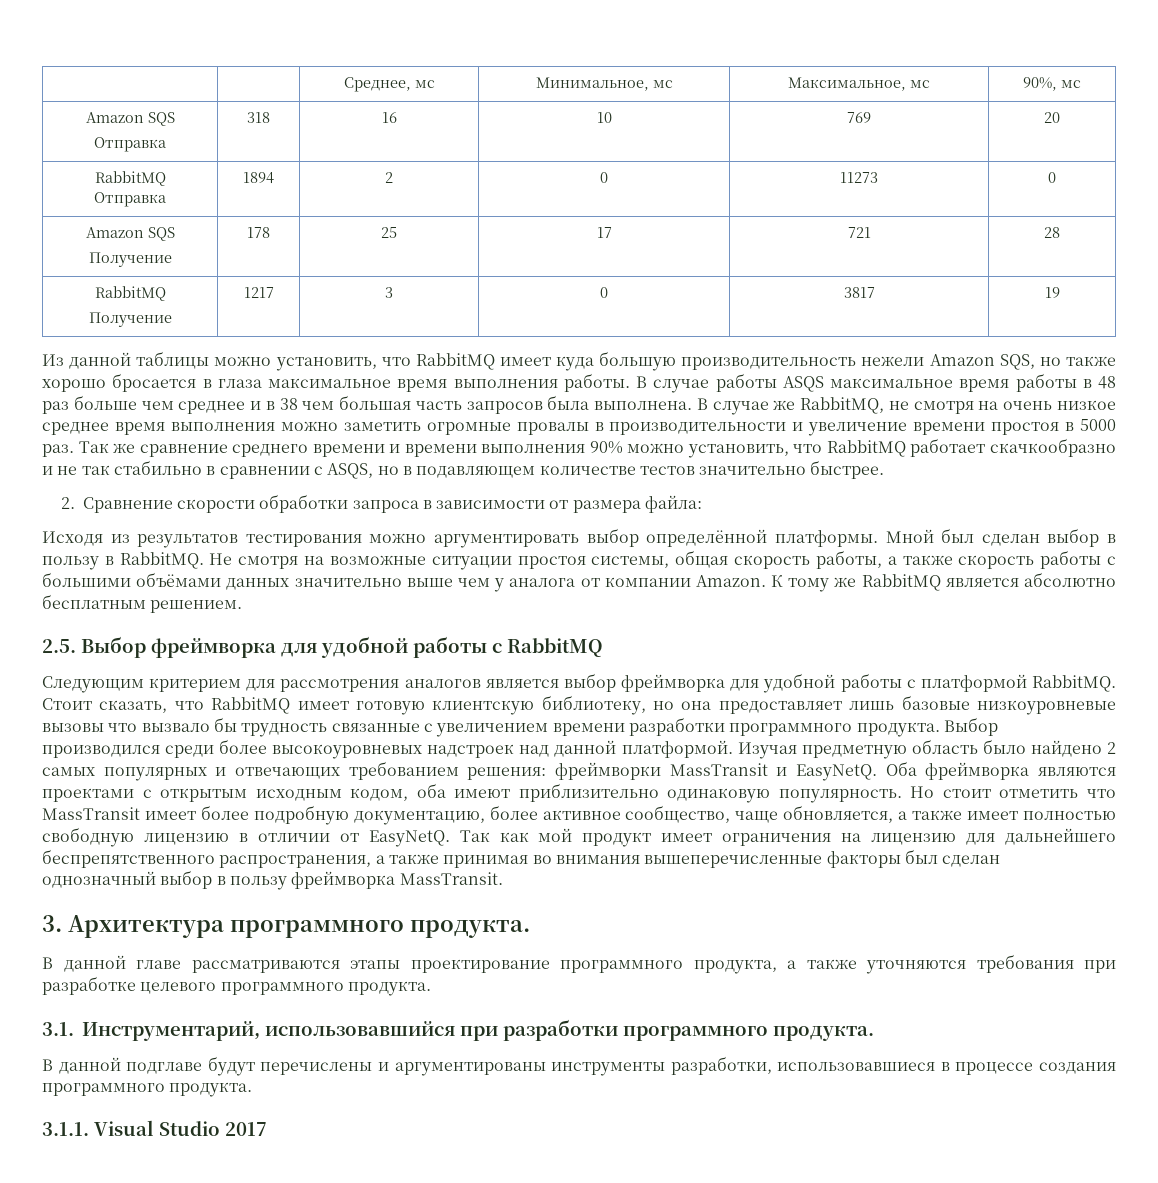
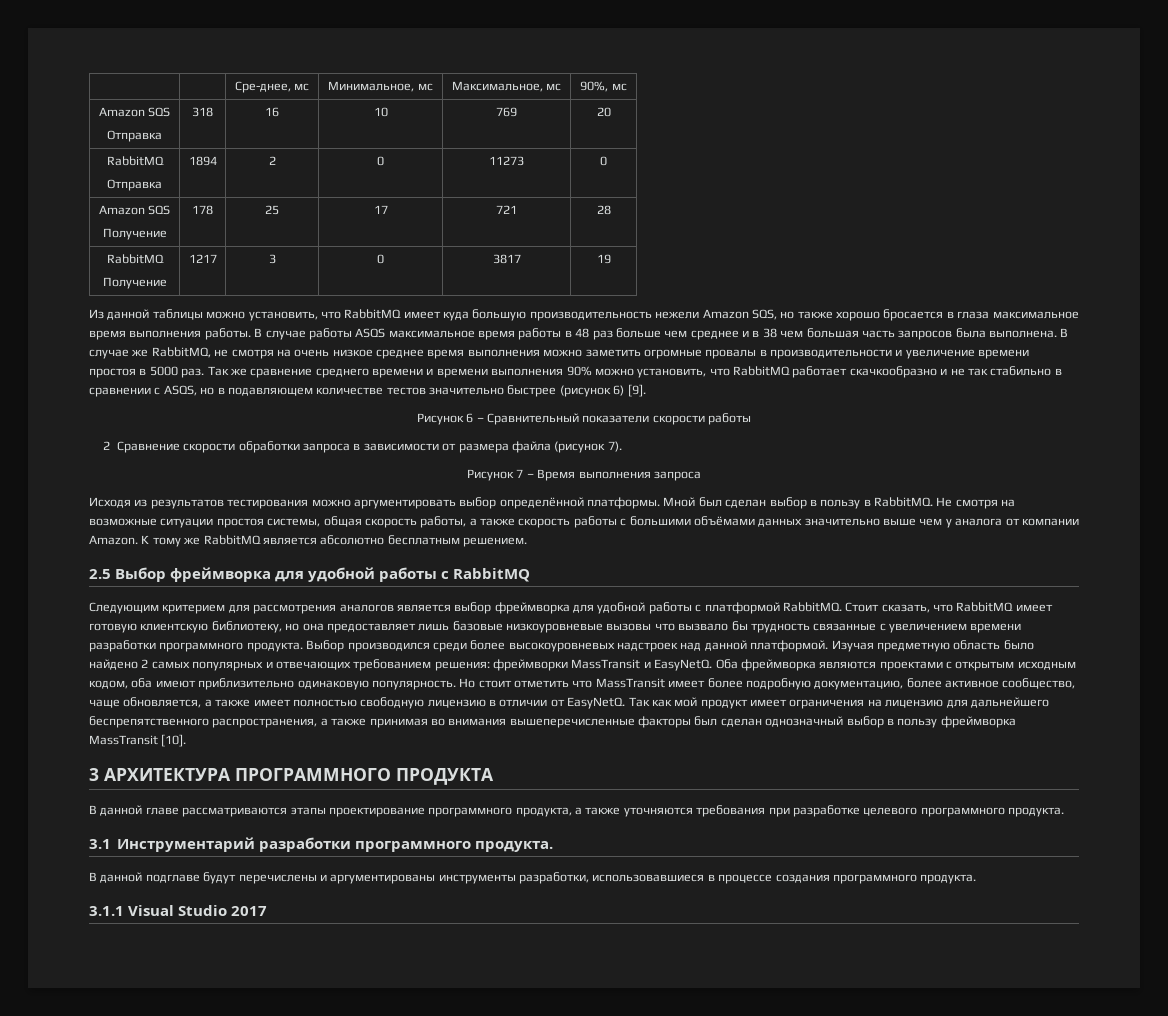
[343,77,411,92] | | Среднее, -> [234,81,291,93] | | Сре-днее,
[810,460,885,479] [60,497,75,509] быстрее. // 2. -> [507,384,646,397] [416,413,752,425] [102,441,110,450] быстрее (рисунок 6) [9]. // Рисунок 6 – Сравнительный показатели скорости работы // 2
[645,495,703,513] файла: -> [511,441,622,453] [467,469,701,481] файла (рисунок 7). // Рисунок 7 – Время выполнения запроса
[42,639,76,653] 2.5. -> [89,569,111,579] 2.5
[399,872,503,885] [42,915,530,938] MassTransit. // 3. Архитектура программного продукта. -> [89,734,187,747] [89,768,494,785] MassTransit [10]. // 3 АРХИТЕКТУРА ПРОГРАММНОГО ПРОДУКТА
[42,1021,498,1041] 3.1. Инструментарий, использовавшийся при -> [89,837,256,852] 3.1 Инструментарий
[42,1122,89,1136] 3.1.1. -> [89,906,124,916] 3.1.1

